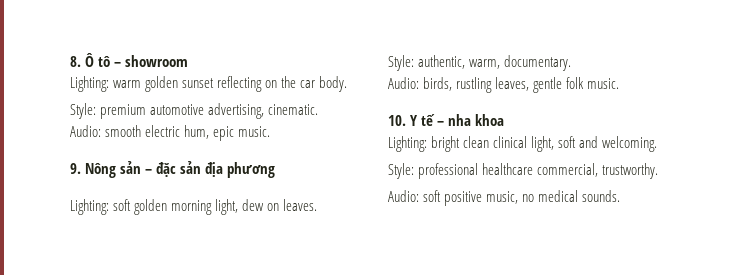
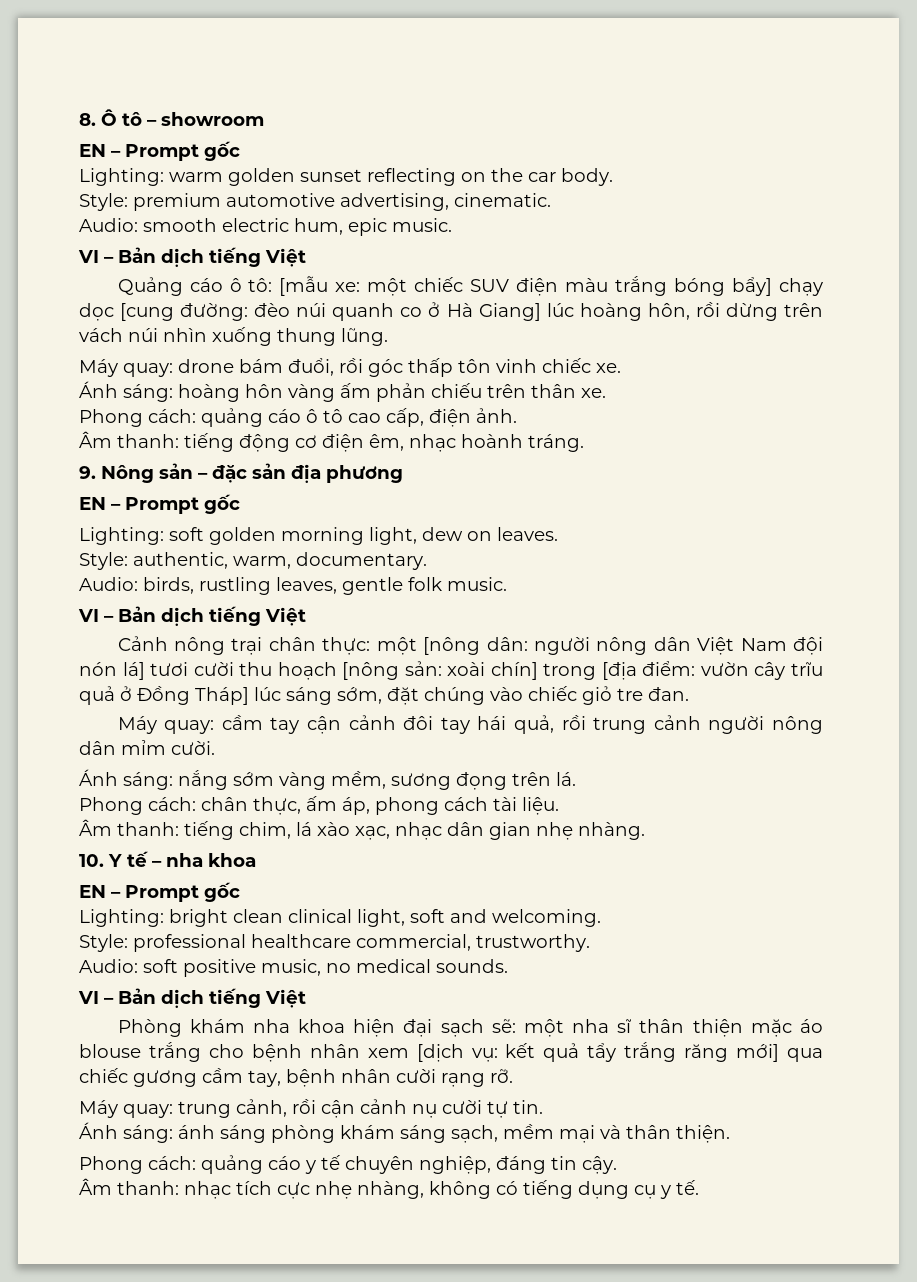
(189, 61) none -> [79,141,240,161] // EN – Prompt gốc
(271, 131) none -> [78,247,306,267] [117,276,823,296] [79,302,824,321] [79,327,388,346] [79,358,621,377] [79,381,606,402] [79,408,517,427] [79,431,584,452] // VI – Bản dịch tiếng Việt // Quảng cáo ô tô: [mẫu xe: một chiếc SUV điện màu trắng bóng bẩy] chạy dọc [cung đường: đèo núi quanh co ở Hà Giang] lúc hoàng hôn, rồi dừng trên vách núi nhìn xuống thung lũng. // Máy quay: drone bám đuổi, rồi góc thấp tôn vinh chiếc xe. // Ánh sáng: hoàng hôn vàng ấm phản chiếu trên thân xe. // Phong cách: quảng cáo ô tô cao cấp, điện ảnh. // Âm thanh: tiếng động cơ điện êm, nhạc hoành tráng.
(276, 170) none -> [79,494,240,514] // EN – Prompt gốc
(620, 83) none -> [78,606,306,626] [117,636,824,655] [79,661,823,680] [79,686,689,705] [117,715,823,734] [79,740,215,755] [79,769,576,790] [79,796,559,815] [79,819,645,840] // VI – Bản dịch tiếng Việt // Cảnh nông trại chân thực: một [nông dân: người nông dân Việt Nam đội nón lá] tươi cười thu hoạch [nông sản: xoài chín] trong [địa điểm: vườn cây trĩu quả ở Đồng Tháp] lúc sáng sớm, đặt chúng vào chiếc giỏ tre đan. // Máy quay: cầm tay cận cảnh đôi tay hái quả, rồi trung cảnh người nông dân mỉm cười. // Ánh sáng: nắng sớm vàng mềm, sương đọng trên lá. // Phong cách: chân thực, ấm áp, phong cách tài liệu. // Âm thanh: tiếng chim, lá xào xạc, nhạc dân gian nhẹ nhàng.
(505, 120) none -> [79,882,240,902] // EN – Prompt gốc
(621, 196) none -> [78,988,306,1008] [117,1019,824,1037] [79,1042,824,1062] [79,1068,513,1087] [79,1099,543,1118] [79,1122,730,1143] [79,1155,617,1174] [79,1178,699,1199] // VI – Bản dịch tiếng Việt // Phòng khám nha khoa hiện đại sạch sẽ: một nha sĩ thân thiện mặc áo blouse trắng cho bệnh nhân xem [dịch vụ: kết quả tẩy trắng răng mới] qua chiếc gương cầm tay, bệnh nhân cười rạng rỡ. // Máy quay: trung cảnh, rồi cận cảnh nụ cười tự tin. // Ánh sáng: ánh sáng phòng khám sáng sạch, mềm mại và thân thiện. // Phong cách: quảng cáo y tế chuyên nghiệp, đáng tin cậy. // Âm thanh: nhạc tích cực nhẹ nhàng, không có tiếng dụng cụ y tế.

